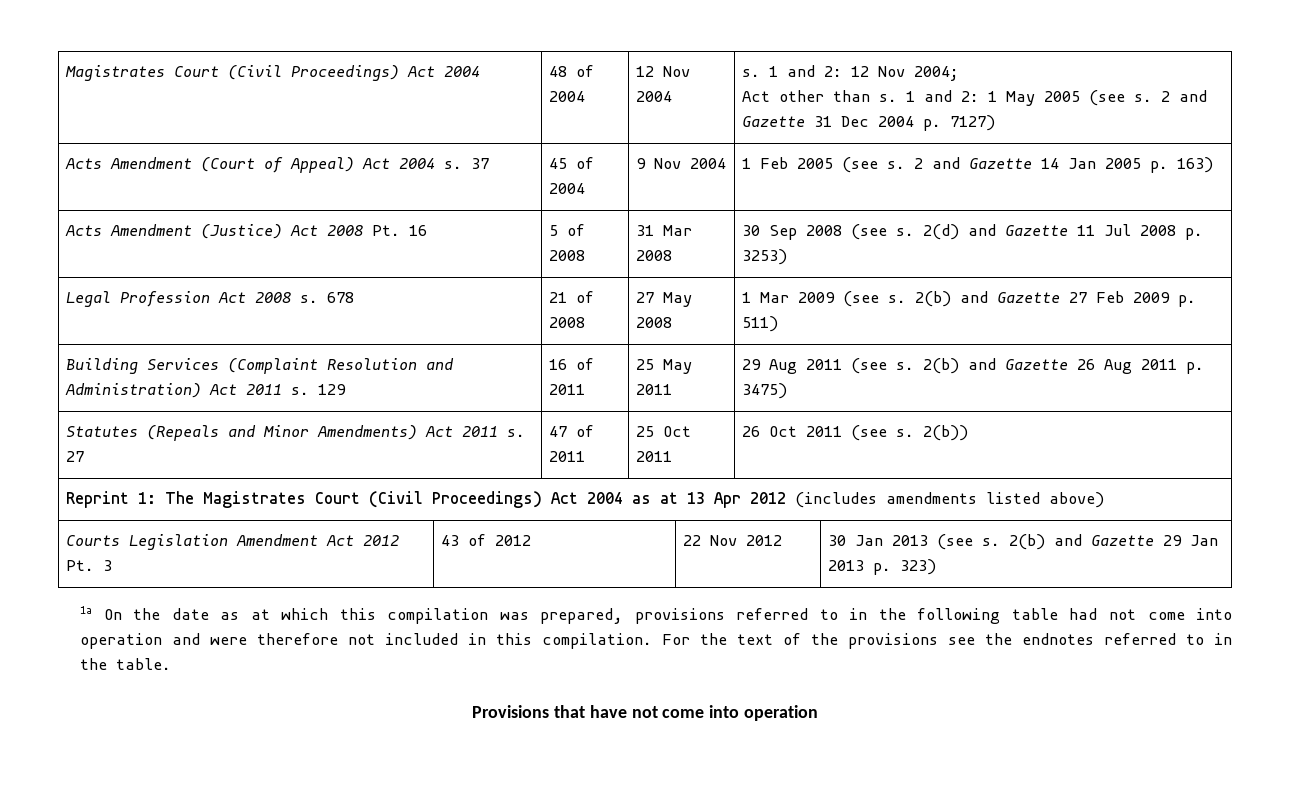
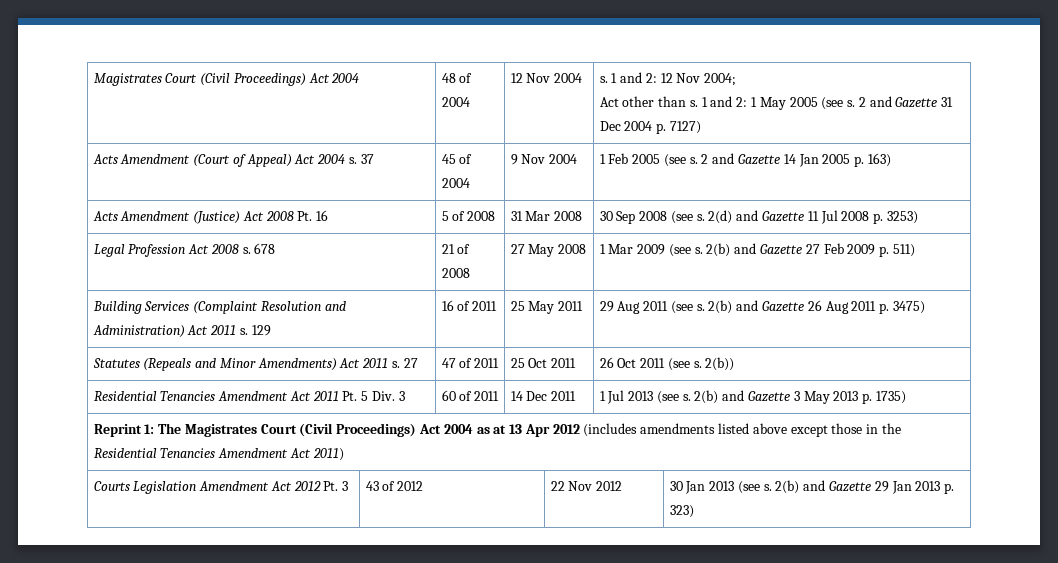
(968, 433) none -> [93,391,405,401] [441,390,500,401] [510,391,577,401] [599,390,906,404] // Residential Tenancies Amendment Act 2011 Pt. 5 Div. 3 | 60 of 2011 | 14 Dec 2011 | 1 Jul 2013 (see s. 2(b) and Gazette 3 May 2013 p. 1735)
[1048,492,1104,508] above) -> [752,423,901,437] [93,448,344,461] above except those in the Residential Tenancies Amendment Act 2011)
[80,606,1232,624] [80,633,1233,649] [80,658,172,670] [472,705,818,721] // 1a On the date as at which this compilation was prepared, provisions referred to in the following table had not come into operation and were therefore not included in this compilation. For the text of the provisions see the endnotes referred to in the table. // Provisions that have not come into operation -> (694, 511) none

